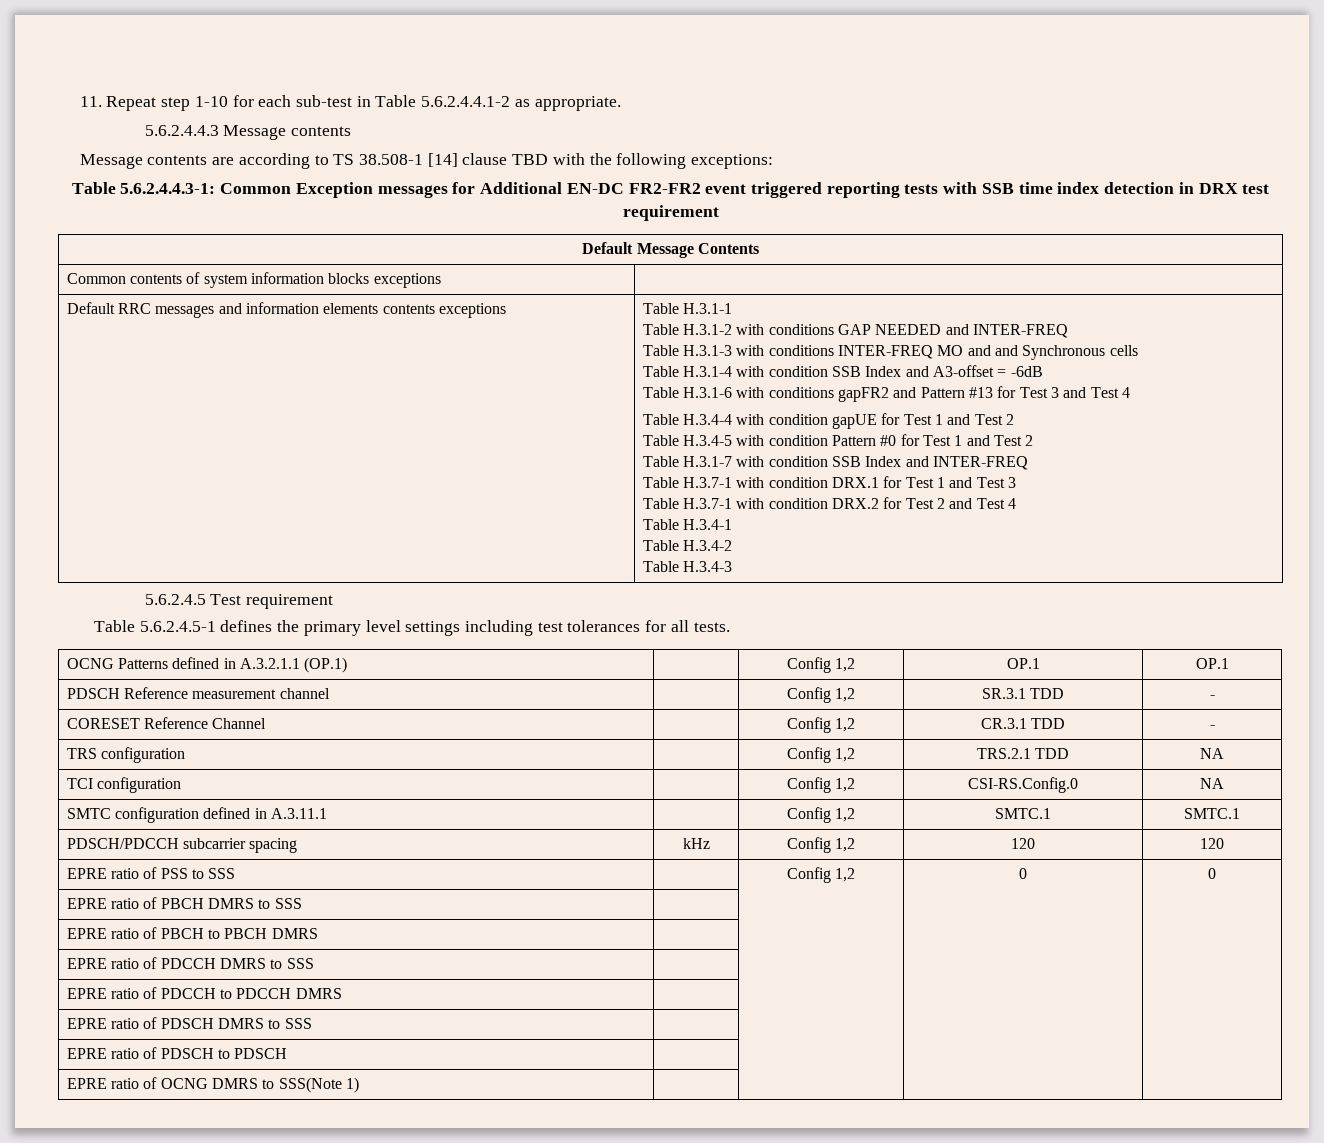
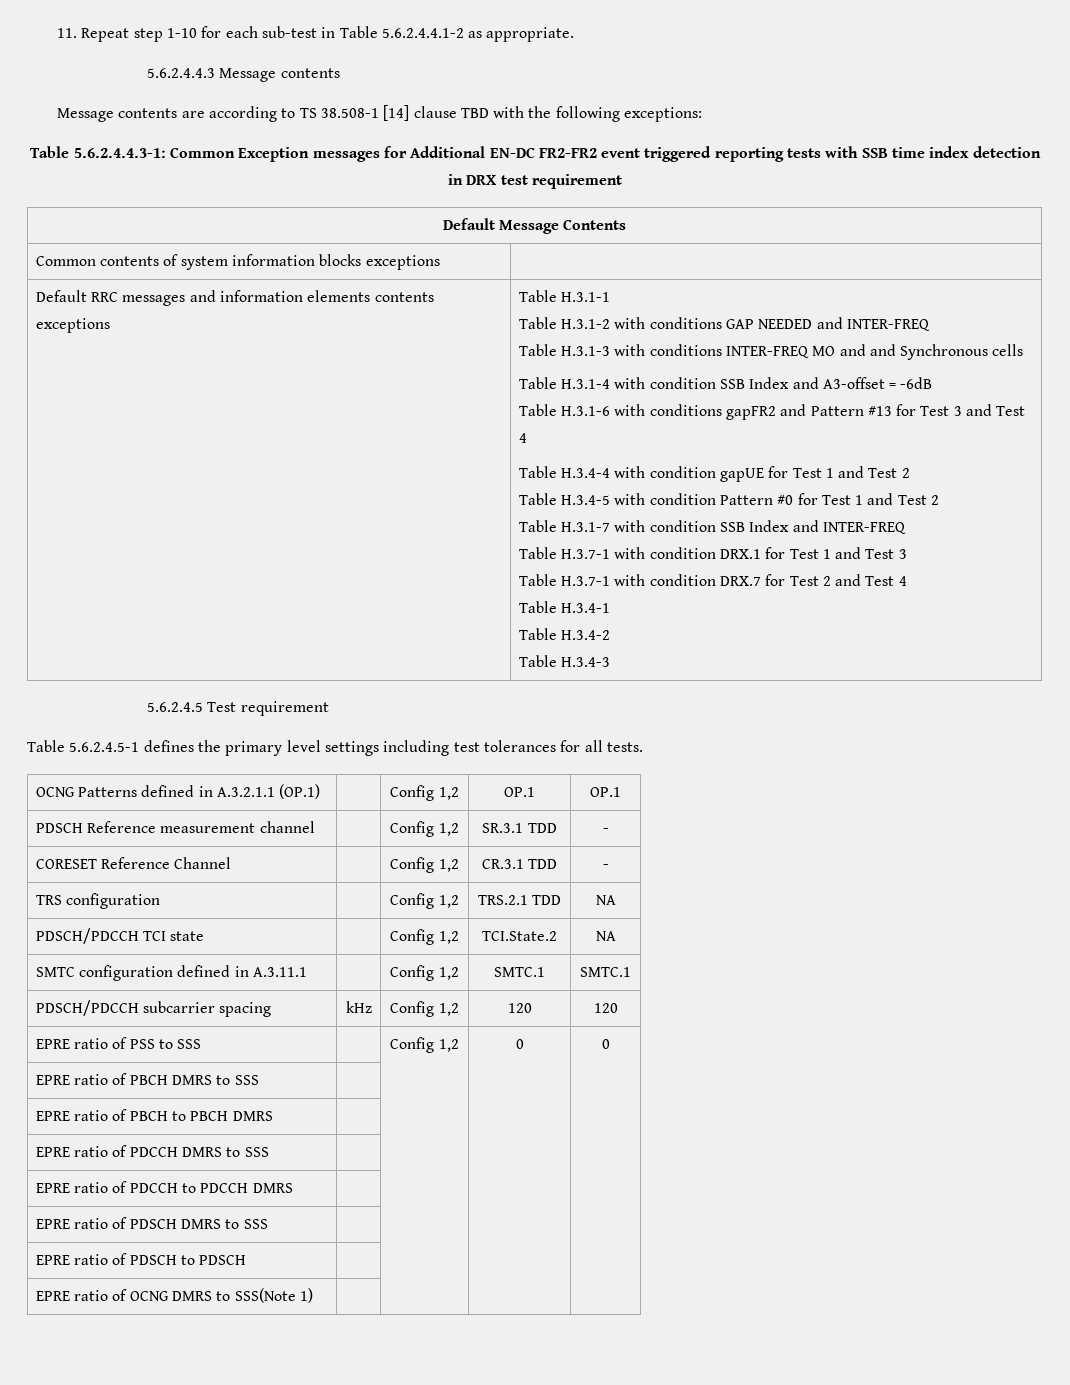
[832,498,880,509] DRX.2 -> [719,576,761,586] DRX.7
[66,777,182,793] [786,777,856,793] [968,777,1078,793] TCI configuration | | Config 1,2 | CSI-RS.Config.0 -> [35,928,205,944] [390,929,459,945] [482,931,557,941] PDSCH/PDCCH TCI state | | Config 1,2 | TCI.State.2

